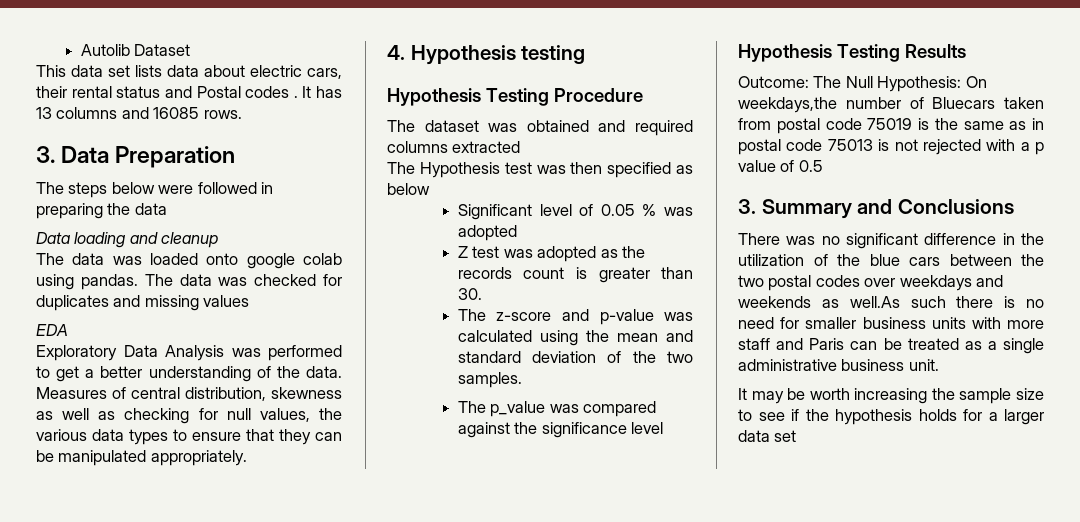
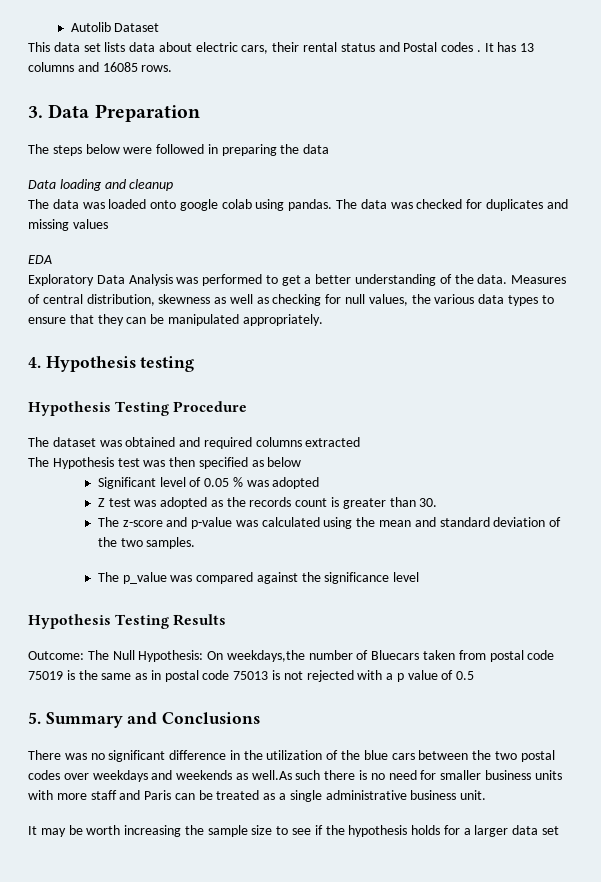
[738,199,756,214] 3. -> [28,712,41,724] 5.

